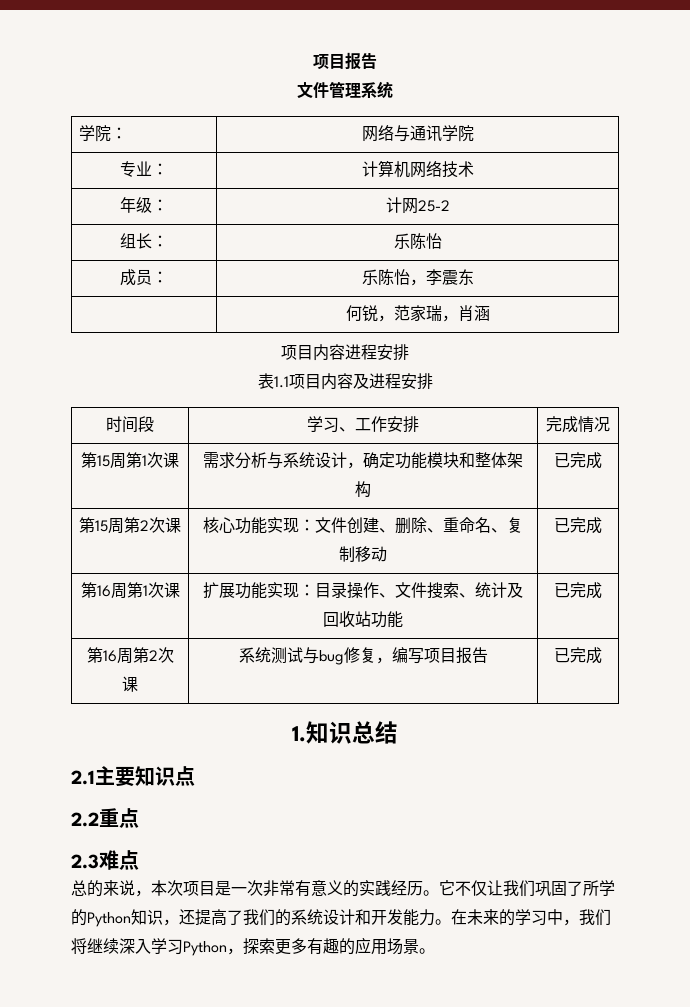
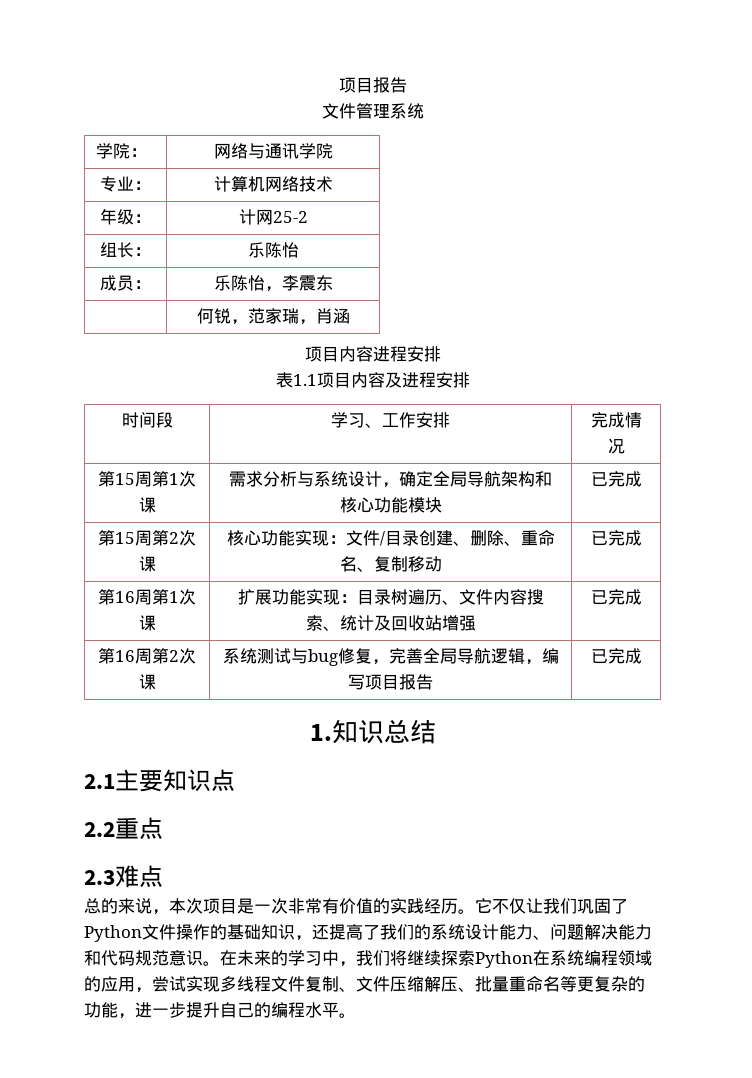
(395, 460) none -> [432,471,552,487] [339,497,374,513] 全局导航架构和核心
[459,452,523,468] [355,481,371,498] 和整体架构 -> (442, 505) none
(347, 525) none -> [379,530,419,546] /目录
[347,582,427,599] 操作、文件 -> [390,589,527,605] 树遍历、文件内容
[371,611,403,628] 功能 -> [441,615,476,631] 增强
(392, 660) none -> [388,648,542,665] 完善全局导航逻辑，
[311,880,343,896] 意义 -> [339,898,373,914] 价值
[583,880,615,896] [71,909,131,927] 所学的Python -> [84,924,261,942] Python文件操作的基础
[355,909,435,926] 和开发能力 -> [499,924,652,940] [84,950,203,966] 能力、问题解决能力和代码规范意识
[119,937,419,956] 深入学习Python，探索更多有趣的应用场景 -> [441,950,652,968] [84,976,645,993] [84,1002,339,1019] 探索Python在系统编程领域的应用，尝试实现多线程文件复制、文件压缩解压、批量重命名等更复杂的功能，进一步提升自己的编程水平

